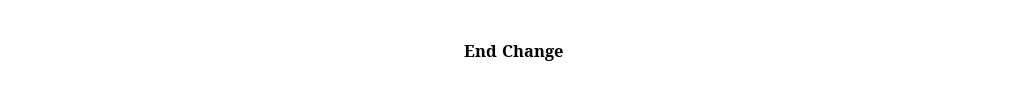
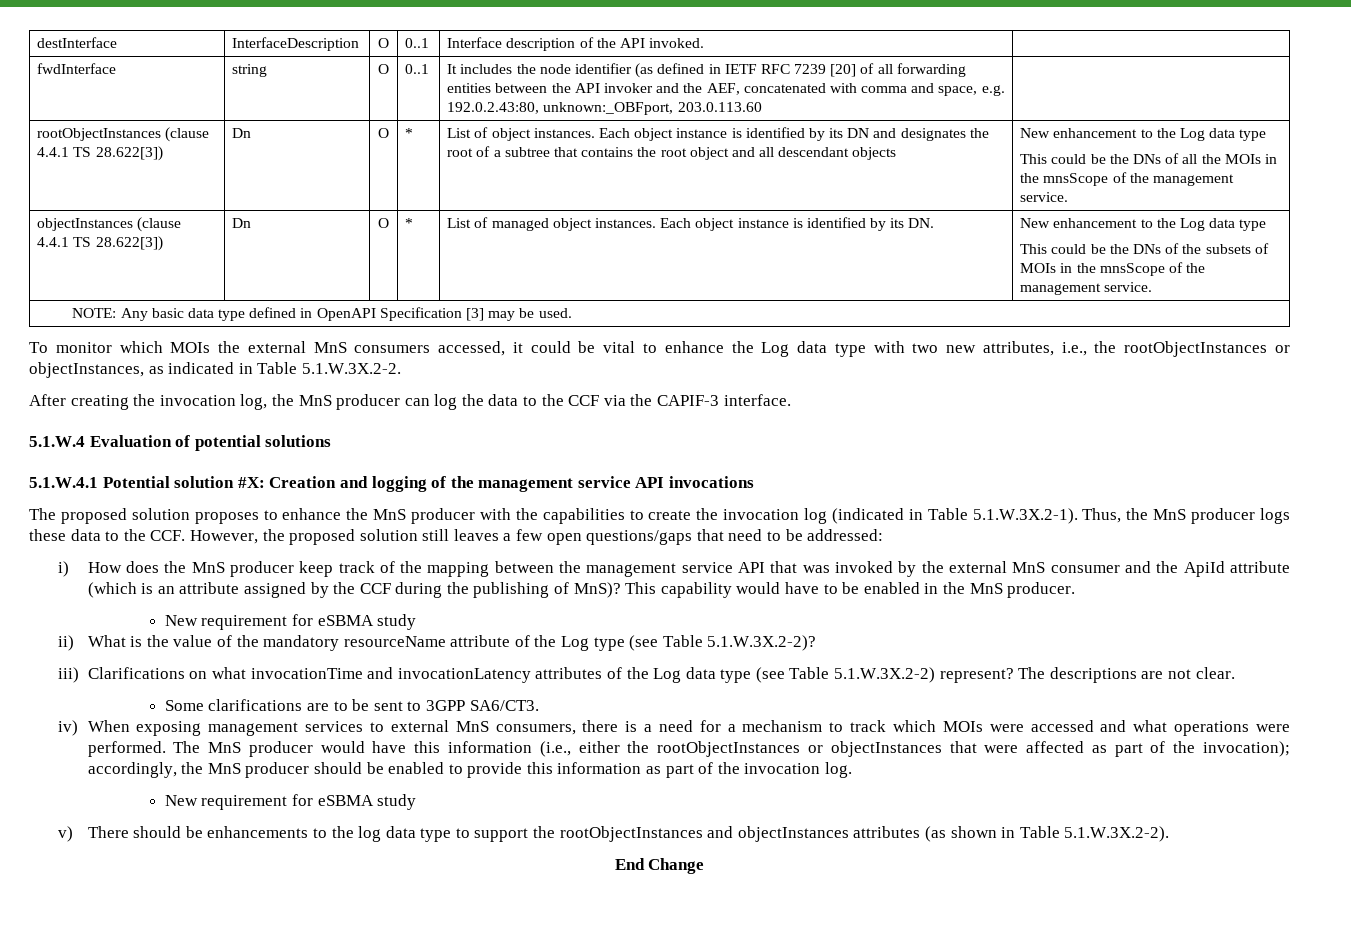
(464, 51) none -> [37,37,118,48] [232,37,360,51] [378,38,389,48] [405,38,430,48] [447,37,705,51] [37,63,117,74] [232,64,268,77] [378,64,389,74] [405,64,430,74] [447,63,966,78] [447,83,1005,96] [447,102,762,115] [37,127,210,142] [37,146,163,161] [232,128,252,138] [378,128,389,138] [405,128,414,138] [447,127,989,141] [447,146,897,160] [1020,128,1267,141] [1020,153,1277,164] [1020,172,1234,186] [1020,192,1069,202] [37,217,182,232] [37,236,163,251] [232,218,252,228] [378,218,389,228] [405,218,414,228] [447,217,935,231] [1020,218,1267,231] [1020,243,1269,254] [1020,262,1206,276] [1020,282,1153,295] [72,307,572,321] [29,341,1290,357] [29,362,401,378] [29,394,791,410] [29,435,332,451] [29,476,755,492] [29,508,1291,524] [29,529,884,545] [58,561,1290,577] [87,582,1076,598] [164,614,417,630] [58,635,817,651] [58,667,1235,683] [164,699,539,711] [58,720,1290,736] [87,741,1290,757] [87,762,852,778] [164,794,417,810] [58,826,1170,842] destInterface | InterfaceDescription | O | 0..1 | Interface description of the API invoked. | // fwdInterface | string | O | 0..1 | It includes the node identifier (as defined in IETF RFC 7239 [20] of all forwarding entities between the API invoker and the AEF, concatenated with comma and space, e.g. 192.0.2.43:80, unknown:_OBFport, 203.0.113.60 | // rootObjectInstances (clause 4.4.1 TS 28.622[3]) | Dn | O | * | List of object instances. Each object instance is identified by its DN and designates the root of a subtree that contains the root object and all descendant objects | New enhancement to the Log data type // This could be the DNs of all the MOIs in the mnsScope of the management service. // objectInstances (clause 4.4.1 TS 28.622[3]) | Dn | O | * | List of managed object instances. Each object instance is identified by its DN. | New enhancement to the Log data type // This could be the DNs of the subsets of MOIs in the mnsScope of the management service. // NOTE: Any basic data type defined in OpenAPI Specification [3] may be used. // To monitor which MOIs the external MnS consumers accessed, it could be vital to enhance the Log data type with two new attributes, i.e., the rootObjectInstances or objectInstances, as indicated in Table 5.1.W.3X.2-2. // After creating the invocation log, the MnS producer can log the data to the CCF via the CAPIF-3 interface. // 5.1.W.4 Evaluation of potential solutions // 5.1.W.4.1 Potential solution #X: Creation and logging of the management service API invocations // The proposed solution proposes to enhance the MnS producer with the capabilities to create the invocation log (indicated in Table 5.1.W.3X.2-1). Thus, the MnS producer logs these data to the CCF. However, the proposed solution still leaves a few open questions/gaps that need to be addressed: // i) How does the MnS producer keep track of the mapping between the management service API that was invoked by the external MnS consumer and the ApiId attribute (which is an attribute assigned by the CCF during the publishing of MnS)? This capability would have to be enabled in the MnS producer. // New requirement for eSBMA study // ii) What is the value of the mandatory resourceName attribute of the Log type (see Table 5.1.W.3X.2-2)? // iii) Clarifications on what invocationTime and invocationLatency attributes of the Log data type (see Table 5.1.W.3X.2-2) represent? The descriptions are not clear. // Some clarifications are to be sent to 3GPP SA6/CT3. // iv) When exposing management services to external MnS consumers, there is a need for a mechanism to track which MOIs were accessed and what operations were performed. The MnS producer would have this information (i.e., either the rootObjectInstances or objectInstances that were affected as part of the invocation); accordingly, the MnS producer should be enabled to provide this information as part of the invocation log. // New requirement for eSBMA study // v) There should be enhancements to the log data type to support the rootObjectInstances and objectInstances attributes (as shown in Table 5.1.W.3X.2-2). //

